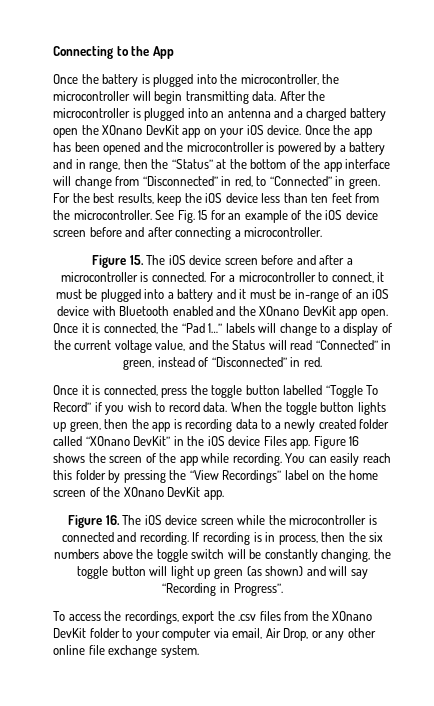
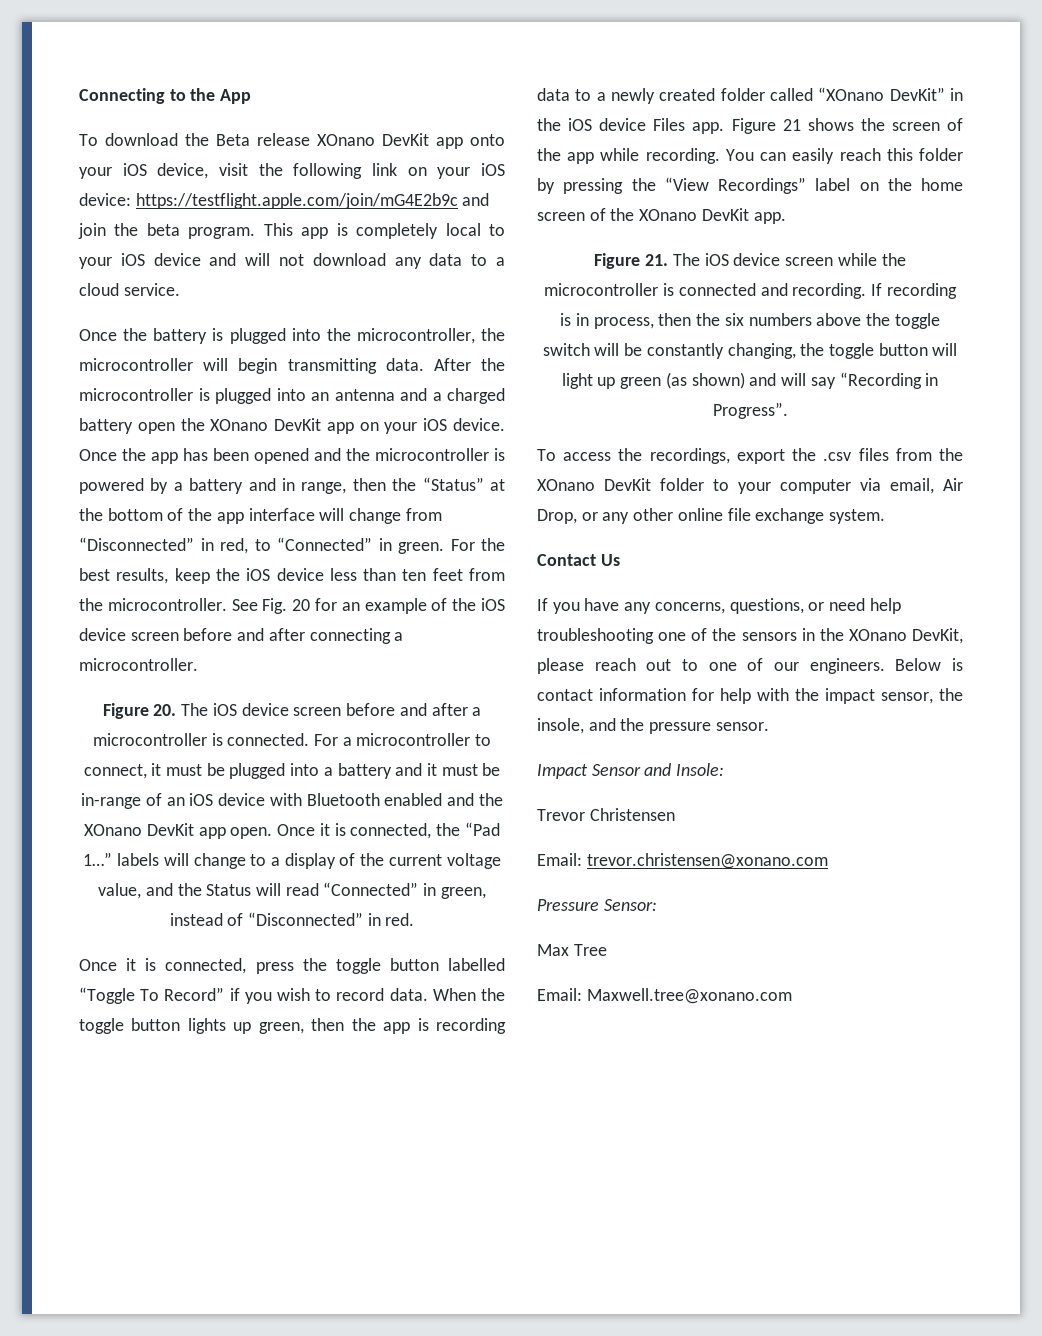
(174, 52) none -> [79,133,505,149] [79,163,506,179] [79,193,490,209] [78,223,506,239] [79,253,506,269] [79,283,180,296] // To download the Beta release XOnano DevKit app onto your iOS device, visit the following link on your iOS device: https://testflight.apple.com/join/mG4E2b9c and join the beta program. This app is completely local to your iOS device and will not download any data to a cloud service.
[198,210,208,220] 15 -> [292,599,311,611] 20
[129,255,144,265] 15. -> [153,704,177,716] 20.
[349,436,360,446] 16 -> [782,119,801,131] 21
[105,515,120,525] 16. -> [645,254,669,266] 21.
(199, 651) none -> [537,554,620,566] [537,598,901,614] [537,628,963,644] [537,658,963,674] [537,688,963,704] [537,718,769,734] [537,763,725,779] [537,808,675,821] [537,853,828,869] [537,899,657,911] [537,944,607,956] [537,988,792,1004] // Contact Us // If you have any concerns, questions, or need help troubleshooting one of the sensors in the XOnano DevKit, please reach out to one of our engineers. Below is contact information for help with the impact sensor, the insole, and the pressure sensor. // Impact Sensor and Insole: // Trevor Christensen // Email: trevor.christensen@xonano.com // Pressure Sensor: // Max Tree // Email: Maxwell.tree@xonano.com

